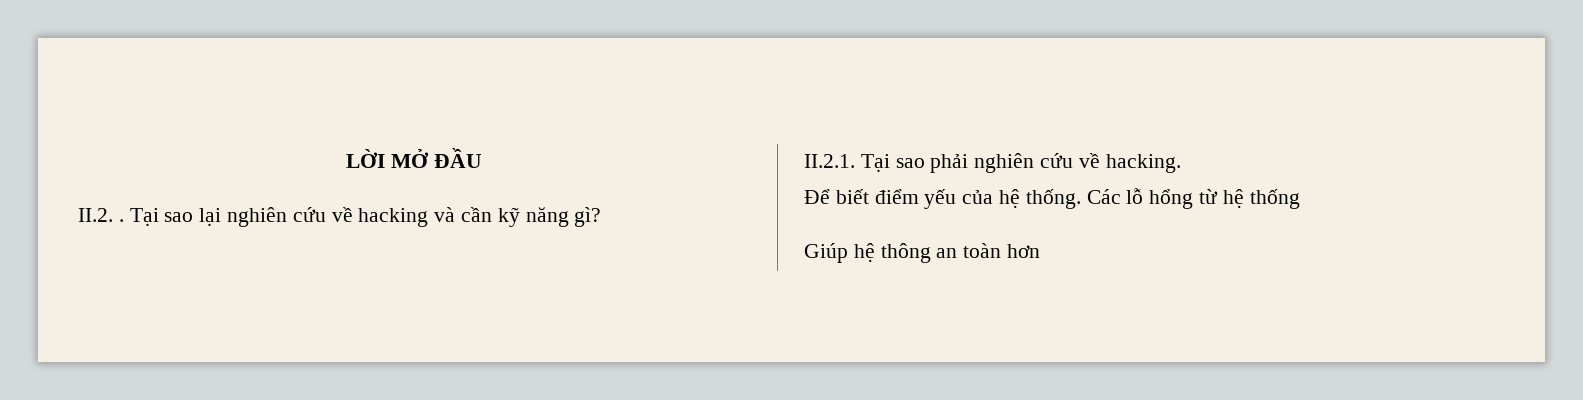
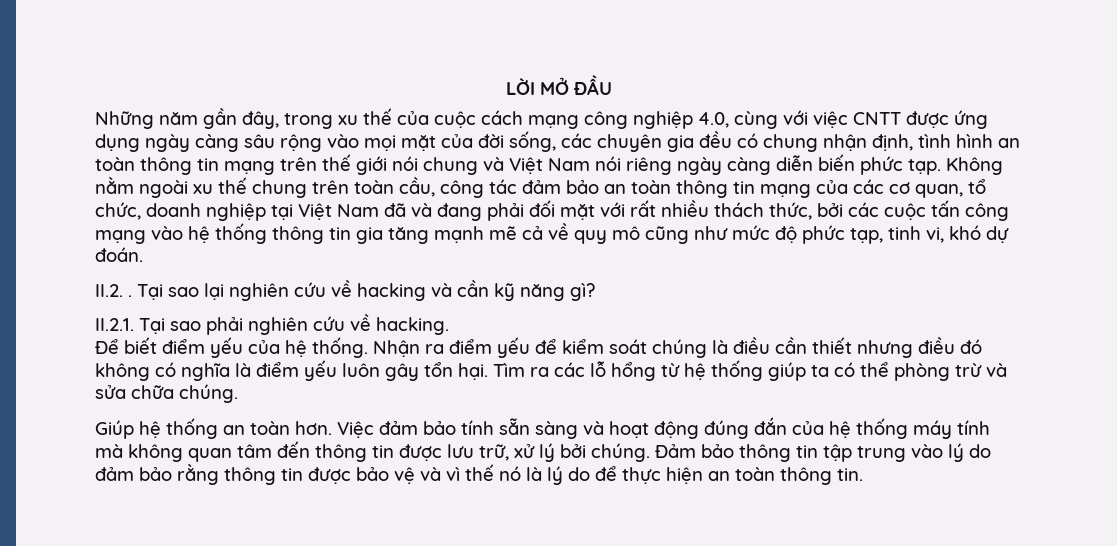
(482, 158) none -> [95,108,988,129] [95,131,1020,152] [95,154,1003,175] [95,177,986,198] [95,200,1009,221] [95,223,1009,244] [95,247,143,262] // Những năm gần đây, trong xu thế của cuộc cách mạng công nghiệp 4.0, cùng với việc CNTT được ứng dụng ngày càng sâu rộng vào mọi mặt của đời sống, các chuyên gia đều có chung nhận định, tình hình an toàn thông tin mạng trên thế giới nói chung và Việt Nam nói riêng ngày càng diễn biến phức tạp. Không nằm ngoài xu thế chung trên toàn cầu, công tác đảm bảo an toàn thông tin mạng của các cơ quan, tổ chức, doanh nghiệp tại Việt Nam đã và đang phải đối mặt với rất nhiều thách thức, bởi các cuộc tấn công mạng vào hệ thống thông tin gia tăng mạnh mẽ cả về quy mô cũng như mức độ phức tạp, tinh vi, khó dự đoán.
[1086,189,1121,204] Các -> [373,337,982,358] [95,360,585,381] Nhận ra điểm yếu để kiểm soát chúng là điều cần thiết nhưng điều đó không có nghĩa là điểm yếu luôn gây tổn hại. Tìm ra các
(1300, 199) none -> [768,362,1007,381] [95,384,238,403] giúp ta có thể phòng trừ và sửa chữa chúng.
[880,243,1041,263] thông an toàn hơn -> [166,417,990,439] [95,441,991,462] [95,464,863,485] thống an toàn hơn. Việc đảm bảo tính sẵn sàng và hoạt động đúng đắn của hệ thống máy tính mà không quan tâm đến thông tin được lưu trữ, xử lý bởi chúng. Đảm bảo thông tin tập trung vào lý do đảm bảo rằng thông tin được bảo vệ và vì thế nó là lý do để thực hiện an toàn thông tin.

